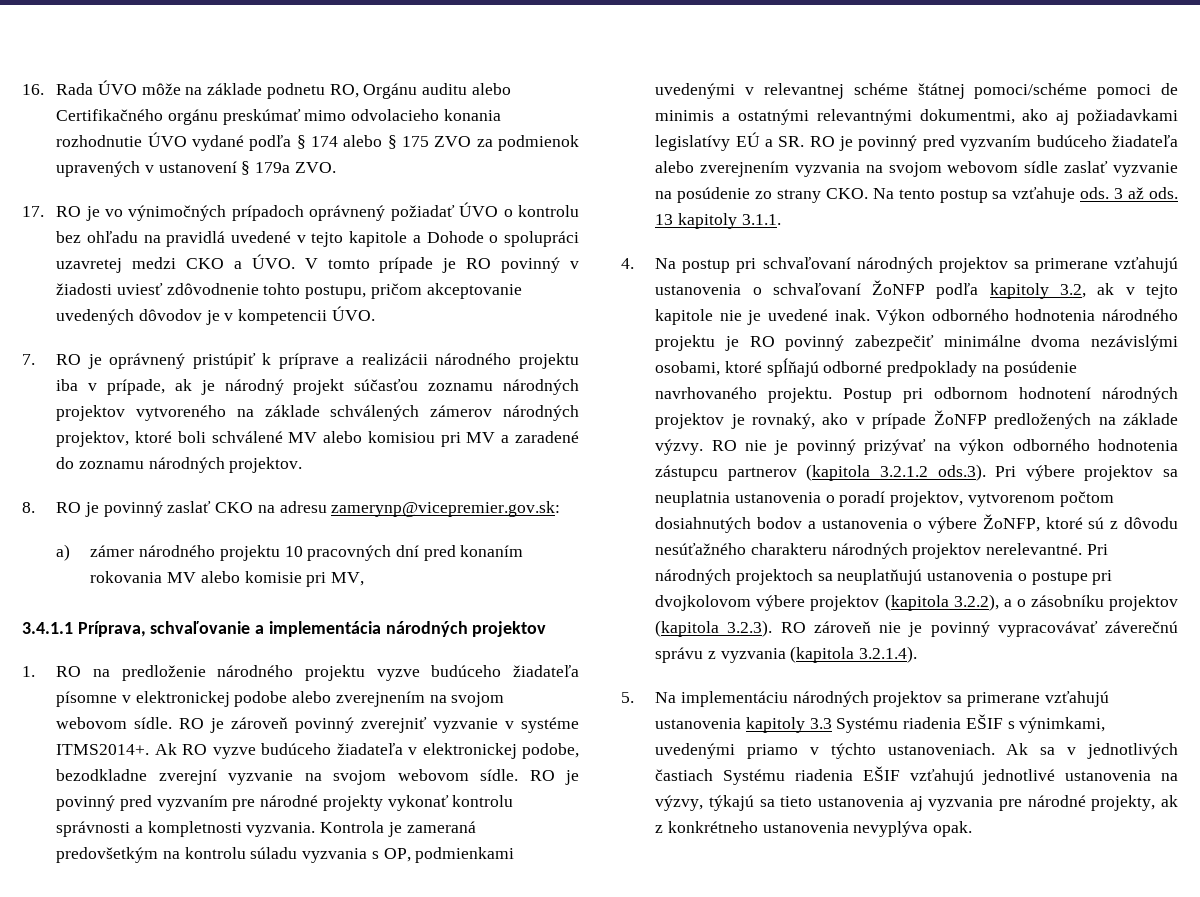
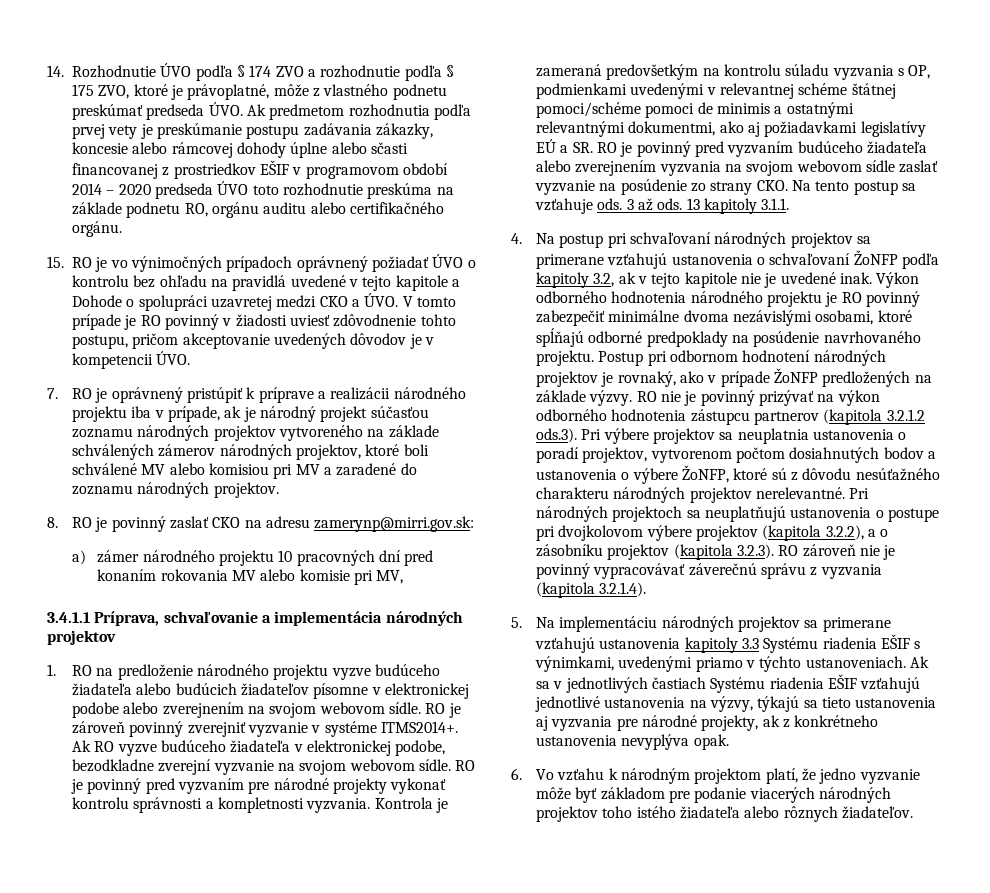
[22,80,181,95] 16. Rada ÚVO môže -> [47,63,455,81] [72,84,447,100] [72,102,472,120] [72,123,434,139] [72,142,409,158] [72,160,449,179] [72,181,433,199] 14. Rozhodnutie ÚVO podľa § 174 ZVO a rozhodnutie podľa § 175 ZVO, ktoré je právoplatné, môže z vlastného podnetu preskúmať predseda ÚVO. Ak predmetom rozhodnutia podľa prvej vety je preskúmanie postupu zadávania zákazky, koncesie alebo rámcovej dohody úplne alebo sčasti financovanej z prostriedkov EŠIF v programovom období 2014 – 2020 predseda ÚVO toto rozhodnutie preskúma
[363,83,418,99] Orgánu -> [212,202,260,218] orgánu
[56,109,501,125] [56,132,579,151] [56,161,336,177] [22,206,44,217] Certifikačného orgánu preskúmať mimo odvolacieho konania rozhodnutie ÚVO vydané podľa § 174 alebo § 175 ZVO za podmienok upravených v ustanovení § 179a ZVO. // 17. -> [350,202,445,214] [72,221,123,237] [47,256,64,268] certifikačného orgánu. // 15.
[331,501,561,517] zamerynp@vicepremier.gov.sk: -> [314,516,475,532] zamerynp@mirri.gov.sk:
(579, 671) none -> [136,683,310,696] alebo budúcich žiadateľov
(973, 829) none -> [511,768,920,784] [536,787,892,803] [536,806,914,822] // 6. Vo vzťahu k národným projektom platí, že jedno vyzvanie môže byť základom pre podanie viacerých národných projektov toho istého žiadateľa alebo rôznych žiadateľov.

